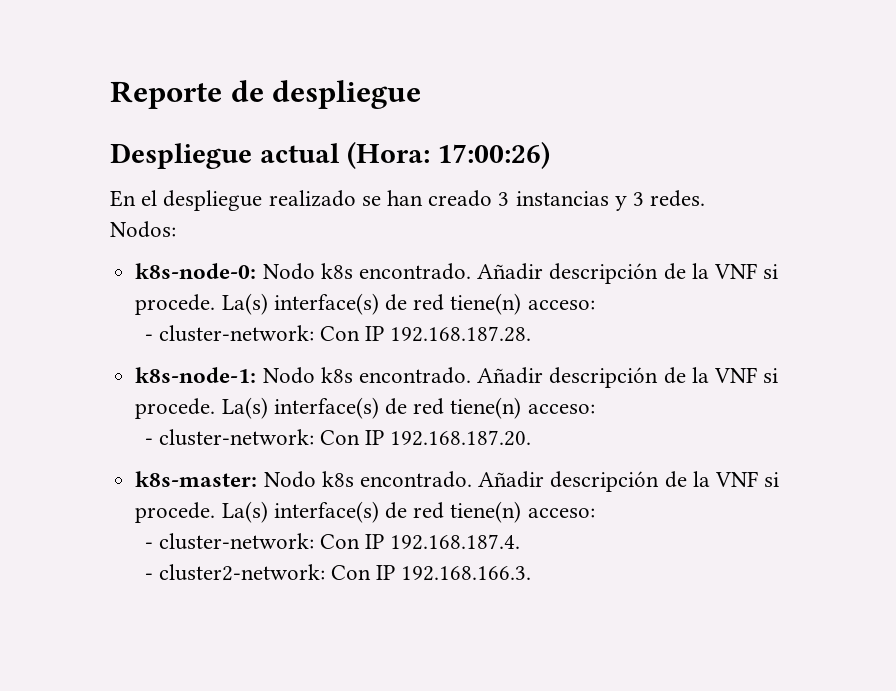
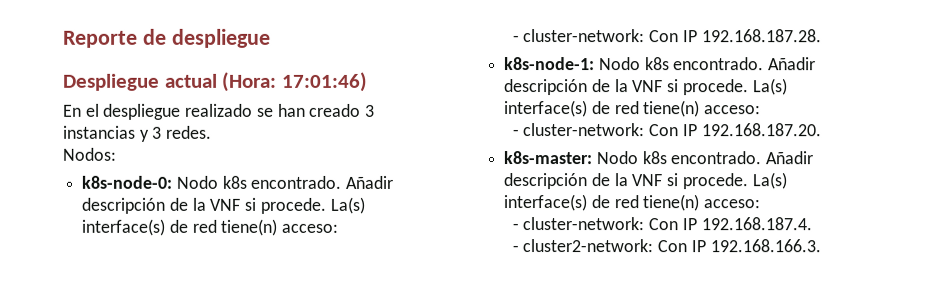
[437,141,551,169] 17:00:26) -> [281,71,368,92] 17:01:46)

